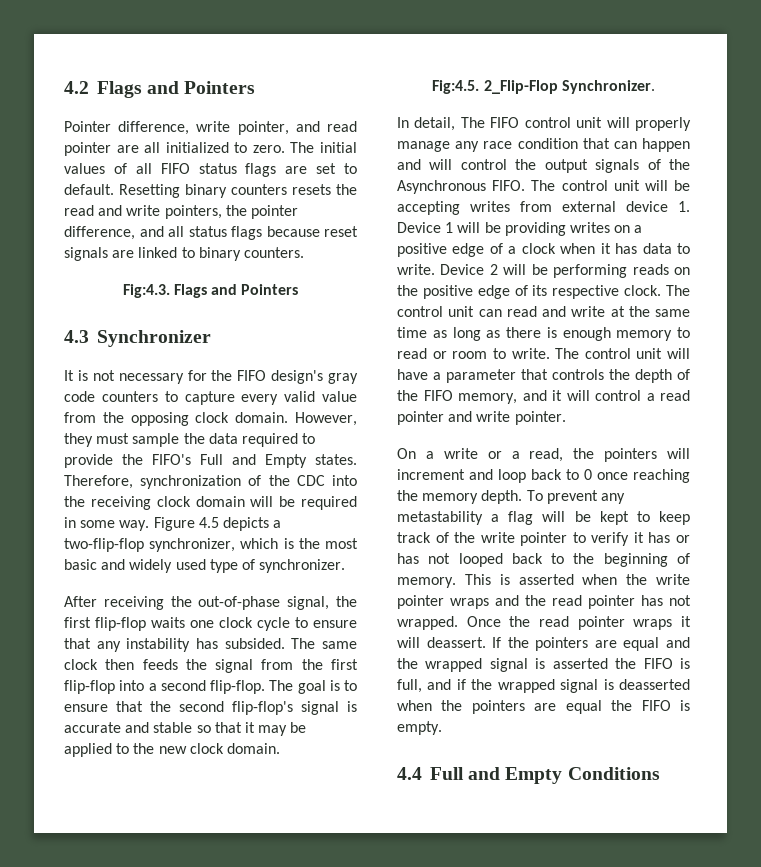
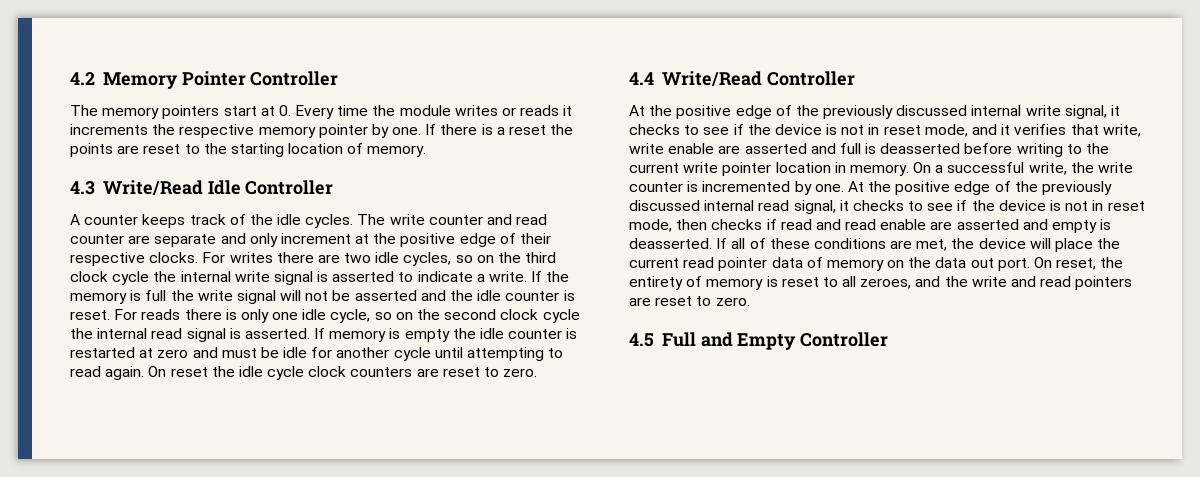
[96,81,256,98] [64,121,357,135] [64,142,357,156] [64,163,357,177] [64,184,357,198] [64,205,298,219] [64,226,358,240] [64,247,304,261] [122,284,299,298] [64,330,211,347] [64,370,358,384] [64,391,357,405] [64,412,357,426] [64,433,316,447] [64,454,357,468] [64,475,357,489] [64,496,357,510] [64,517,282,531] [64,538,358,552] [64,559,346,573] [64,596,358,610] [64,617,357,631] [64,638,357,652] [64,659,358,673] [64,680,357,694] [64,701,357,715] [64,722,307,736] [64,743,280,757] [432,80,655,94] [397,117,691,131] [397,138,690,152] [397,159,690,173] [397,180,690,194] [397,201,690,215] [397,222,643,236] [397,243,690,257] [397,264,690,278] [397,285,690,299] [397,306,690,317] [397,327,690,341] [397,348,690,359] [397,369,690,383] [397,390,690,404] [397,411,566,425] [397,448,690,462] [397,469,690,483] [397,490,625,504] [397,511,690,525] [397,532,690,546] [397,553,690,567] [397,574,690,588] [397,595,691,609] [397,616,691,630] [397,637,690,651] [397,658,690,672] [397,679,690,693] [397,700,690,714] [397,721,442,735] [397,767,660,784] Flags and Pointers // Pointer difference, write pointer, and read pointer are all initialized to zero. The initial values of all FIFO status flags are set to default. Resetting binary counters resets the read and write pointers, the pointer difference, and all status flags because reset signals are linked to binary counters. // Fig:4.3. Flags and Pointers // 4.3 Synchronizer // It is not necessary for the FIFO design's gray code counters to capture every valid value from the opposing clock domain. However, they must sample the data required to provide the FIFO's Full and Empty states. Therefore, synchronization of the CDC into the receiving clock domain will be required in some way. Figure 4.5 depicts a two-flip-flop synchronizer, which is the most basic and widely used type of synchronizer. // After receiving the out-of-phase signal, the first flip-flop waits one clock cycle to ensure that any instability has subsided. The same clock then feeds the signal from the first flip-flop into a second flip-flop. The goal is to ensure that the second flip-flop's signal is accurate and stable so that it may be applied to the new clock domain. // Fig:4.5. 2_Flip-Flop Synchronizer. // In detail, The FIFO control unit will properly manage any race condition that can happen and will control the output signals of the Asynchronous FIFO. The control unit will be accepting writes from external device 1. Device 1 will be providing writes on a positive edge of a clock when it has data to write. Device 2 will be performing reads on the positive edge of its respective clock. The control unit can read and write at the same time as long as there is enough memory to read or room to write. The control unit will have a parameter that controls the depth of the FIFO memory, and it will control a read pointer and write pointer. // On a write or a read, the pointers will increment and loop back to 0 once reaching the memory depth. To prevent any metastability a flag will be kept to keep track of the write pointer to verify it has or has not looped back to the beginning of memory. This is asserted when the write pointer wraps and the read pointer has not wrapped. Once the read pointer wraps it will deassert. If the pointers are equal and the wrapped signal is asserted the FIFO is full, and if the wrapped signal is deasserted when the pointers are equal the FIFO is empty. // 4.4 Full and Empty Conditions -> [102,71,339,89] [70,105,573,119] [70,124,574,138] [70,143,427,157] [70,180,334,196] [70,214,548,228] [70,233,552,247] [70,252,557,266] [70,271,570,285] [70,290,575,304] [70,309,580,323] [70,328,578,342] [70,347,564,361] [70,366,538,380] [629,71,855,87] [629,105,1121,119] [629,124,1141,137] [629,143,1110,157] [629,162,1134,176] [629,181,1113,195] [629,200,1145,214] [629,219,1112,233] [629,238,1121,252] [629,257,1124,271] [629,276,1133,290] [629,296,750,306] [629,332,889,350] Memory Pointer Controller // The memory pointers start at 0. Every time the module writes or reads it increments the respective memory pointer by one. If there is a reset the points are reset to the starting location of memory. // 4.3 Write/Read Idle Controller // A counter keeps track of the idle cycles. The write counter and read counter are separate and only increment at the positive edge of their respective clocks. For writes there are two idle cycles, so on the third clock cycle the internal write signal is asserted to indicate a write. If the memory is full the write signal will not be asserted and the idle counter is reset. For reads there is only one idle cycle, so on the second clock cycle the internal read signal is asserted. If memory is empty the idle counter is restarted at zero and must be idle for another cycle until attempting to read again. On reset the idle cycle clock counters are reset to zero. // 4.4 Write/Read Controller // At the positive edge of the previously discussed internal write signal, it checks to see if the device is not in reset mode, and it verifies that write, write enable are asserted and full is deasserted before writing to the current write pointer location in memory. On a successful write, the write counter is incremented by one. At the positive edge of the previously discussed internal read signal, it checks to see if the device is not in reset mode, then checks if read and read enable are asserted and empty is deasserted. If all of these conditions are met, the device will place the current read pointer data of memory on the data out port. On reset, the entirety of memory is reset to all zeroes, and the write and read pointers are reset to zero. // 4.5 Full and Empty Controller

